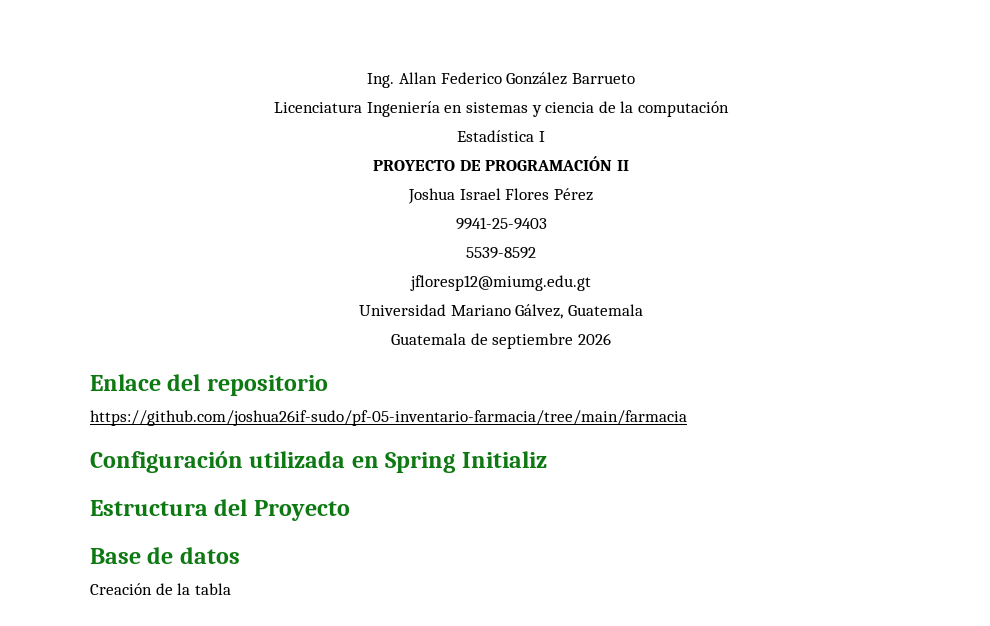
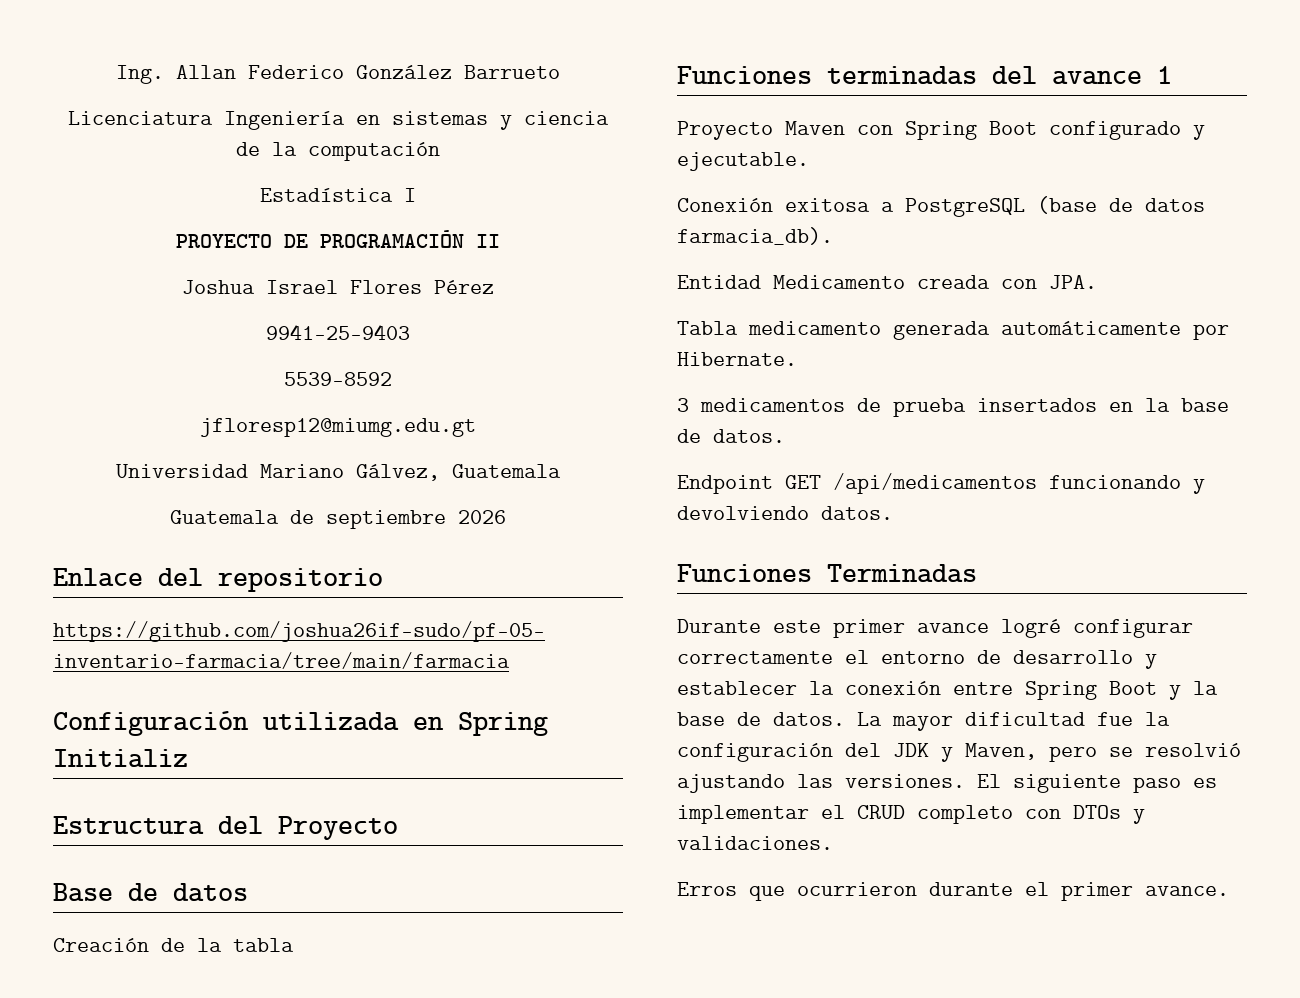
(231, 589) none -> [677,66,1172,85] [677,121,1205,140] [677,152,809,171] [677,196,1205,217] [677,227,833,245] [677,275,1097,289] [677,321,1229,340] [677,352,797,366] [677,398,1229,417] [677,429,785,443] [677,473,1205,494] [677,506,893,520] [677,564,977,583] [677,619,1193,638] [677,650,1157,669] [677,681,1218,700] [677,712,1170,731] [677,743,1241,762] [677,774,1217,793] [677,805,1145,824] [677,836,833,850] [677,882,1229,901] // Funciones terminadas del avance 1 // Proyecto Maven con Spring Boot configurado y ejecutable. // Conexión exitosa a PostgreSQL (base de datos farmacia_db). // Entidad Medicamento creada con JPA. // Tabla medicamento generada automáticamente por Hibernate. // 3 medicamentos de prueba insertados en la base de datos. // Endpoint GET /api/medicamentos funcionando y devolviendo datos. // Funciones Terminadas // Durante este primer avance logré configurar correctamente el entorno de desarrollo y establecer la conexión entre Spring Boot y la base de datos. La mayor dificultad fue la configuración del JDK y Maven, pero se resolvió ajustando las versiones. El siguiente paso es implementar el CRUD completo con DTOs y validaciones. // Erros que ocurrieron durante el primer avance.

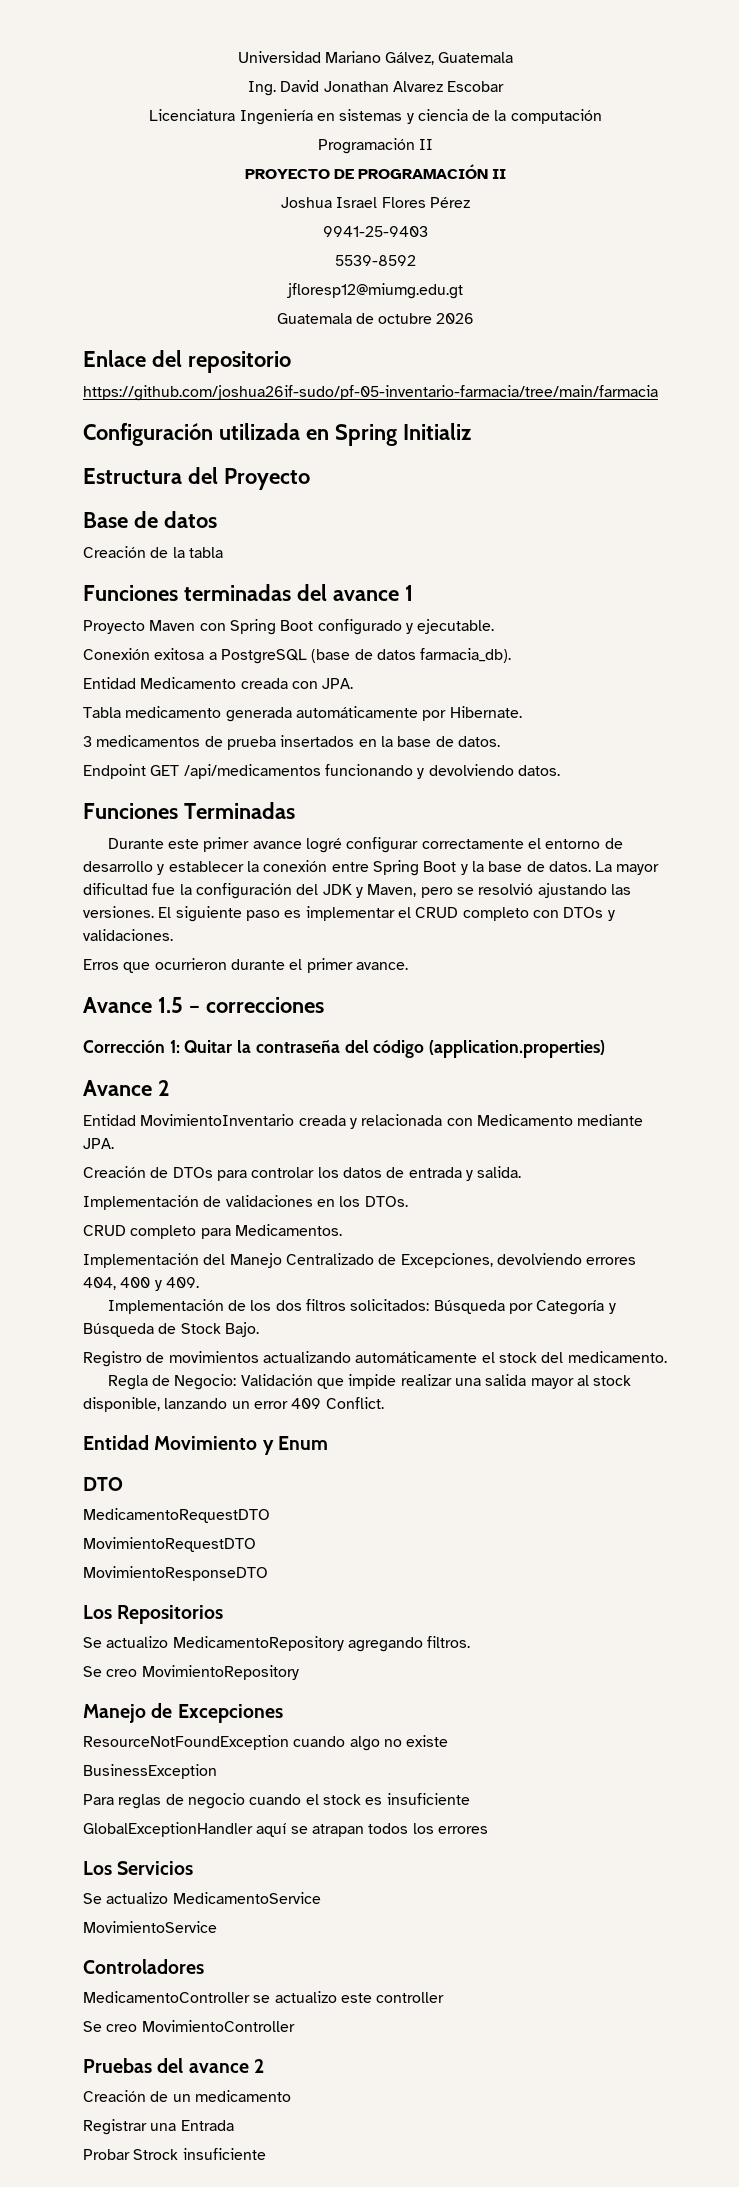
[116,65,560,84] Ing. Allan Federico González Barrueto -> [237,51,514,65] [247,80,505,96] Universidad Mariano Gálvez, Guatemala // Ing. David Jonathan Alvarez Escobar
[260,188,416,202] Estadística I -> [317,138,434,154] Programación II
[116,464,561,481] // Universidad Mariano Gálvez, Guatemala -> (463, 291) none
[326,510,446,529] septiembre -> [378,313,433,324] octubre
(1229, 891) none -> [83,997,324,1013] [83,1040,606,1058] [83,1080,170,1096] [83,1114,644,1129] [83,1138,114,1149] [83,1166,522,1181] [83,1195,408,1210] [83,1224,342,1239] [83,1253,637,1268] [83,1277,199,1291] [107,1299,616,1315] [83,1322,259,1337] [83,1351,667,1367] [107,1374,632,1390] [83,1397,384,1412] [83,1435,328,1455] [83,1477,123,1491] [83,1508,270,1523] [83,1537,256,1552] [83,1566,268,1581] [83,1605,224,1624] [83,1636,471,1652] [83,1665,299,1680] [83,1703,283,1723] [83,1735,449,1751] [83,1764,217,1779] [83,1793,470,1809] [83,1822,488,1837] [83,1861,194,1875] [83,1892,321,1904] [83,1921,217,1933] [83,1959,204,1974] [83,1991,445,2003] [83,2020,295,2032] [83,2058,264,2073] [83,2090,291,2102] [83,2119,234,2135] [83,2148,266,2160] // Avance 1.5 – correcciones // Corrección 1: Quitar la contraseña del código (application.properties) // Avance 2 // Entidad MovimientoInventario creada y relacionada con Medicamento mediante JPA. // Creación de DTOs para controlar los datos de entrada y salida. // Implementación de validaciones en los DTOs. // CRUD completo para Medicamentos. // Implementación del Manejo Centralizado de Excepciones, devolviendo errores 404, 400 y 409. // Implementación de los dos filtros solicitados: Búsqueda por Categoría y Búsqueda de Stock Bajo. // Registro de movimientos actualizando automáticamente el stock del medicamento. // Regla de Negocio: Validación que impide realizar una salida mayor al stock disponible, lanzando un error 409 Conflict. // Entidad Movimiento y Enum // DTO // MedicamentoRequestDTO // MovimientoRequestDTO // MovimientoResponseDTO // Los Repositorios // Se actualizo MedicamentoRepository agregando filtros. // Se creo MovimientoRepository // Manejo de Excepciones // ResourceNotFoundException cuando algo no existe // BusinessException // Para reglas de negocio cuando el stock es insuficiente // GlobalExceptionHandler aquí se atrapan todos los errores // Los Servicios // Se actualizo MedicamentoService // MovimientoService // Controladores // MedicamentoController se actualizo este controller // Se creo MovimientoController // Pruebas del avance 2 // Creación de un medicamento // Registrar una Entrada // Probar Strock insuficiente

